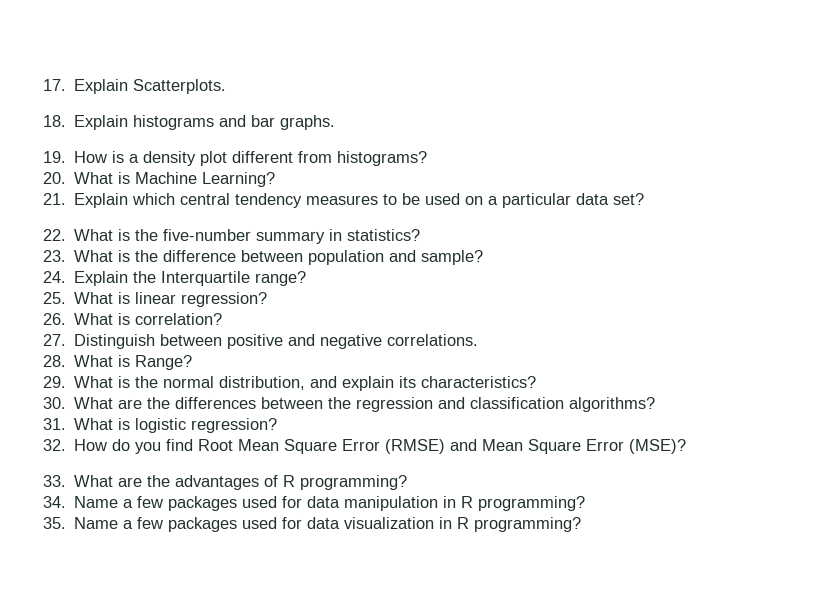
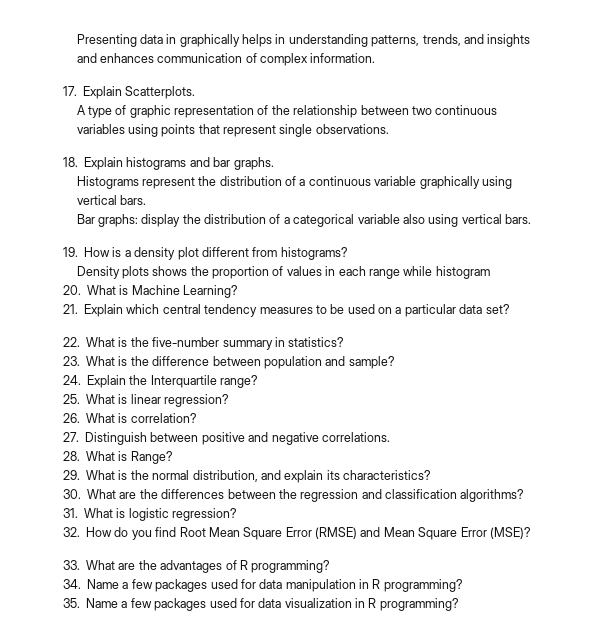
[42,79,226,94] 17. Explain Scatterplots. -> [76,34,531,47] [76,53,376,66] [62,86,196,99] [76,105,498,118] [76,124,389,137] Presenting data in graphically helps in understanding patterns, trends, and insights and enhances communication of complex information. // 17. Explain Scatterplots. // A type of graphic representation of the relationship between two continuous variables using points that represent single observations.
(335, 122) none -> [76,176,512,189] [76,195,146,205] [76,214,532,227] // Histograms represent the distribution of a continuous variable graphically using vertical bars. // Bar graphs: display the distribution of a categorical variable also using vertical bars.
(427, 158) none -> [76,266,490,279] // Density plots shows the proportion of values in each range while histogram

